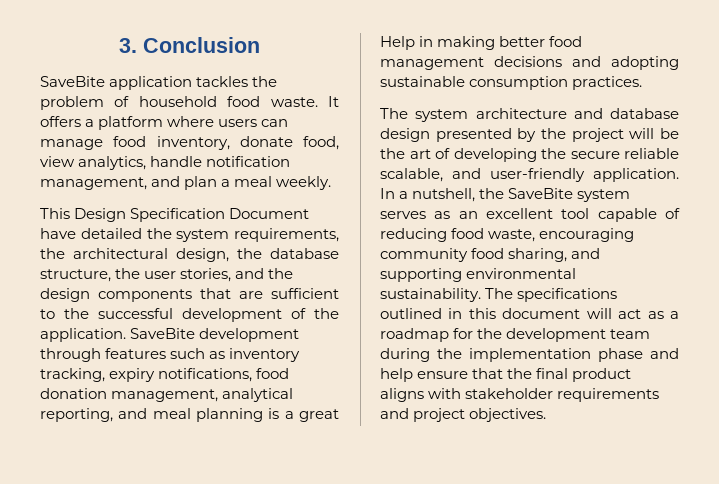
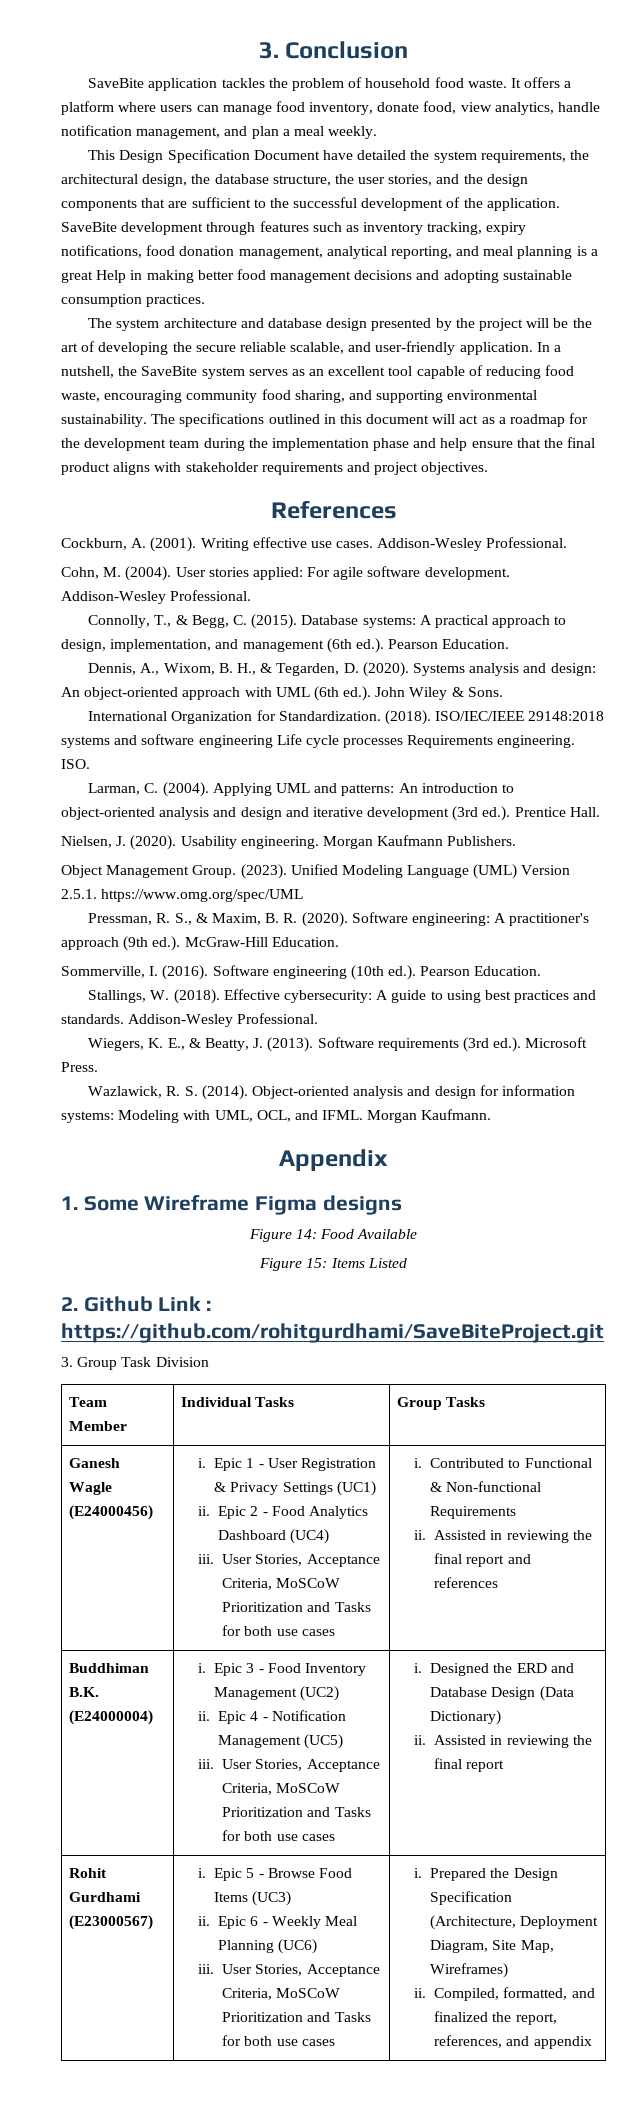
(547, 415) none -> [270,500,397,519] [61,537,568,552] [61,566,510,581] [61,590,252,604] [88,614,567,629] [61,638,510,653] [88,662,596,677] [61,686,503,701] [88,710,605,725] [61,734,576,748] [61,759,90,769] [88,782,514,797] [61,806,600,821] [61,835,517,850] [61,864,571,879] [61,889,304,902] [88,912,590,927] [61,936,339,951] [61,965,542,980] [88,989,597,1004] [61,1013,319,1027] [88,1037,588,1052] [61,1062,98,1072] [88,1085,575,1100] [61,1109,492,1123] [279,1149,388,1171] [61,1195,402,1215] [248,1229,418,1242] [259,1258,407,1271] [61,1296,212,1312] [61,1323,604,1343] [61,1357,209,1370] [68,1397,107,1407] [68,1421,127,1431] [180,1397,294,1407] [396,1397,485,1410] [68,1458,120,1468] [68,1482,112,1495] [68,1505,153,1520] [198,1458,376,1471] [214,1481,376,1496] [198,1506,368,1519] [218,1529,330,1544] [198,1554,380,1567] [222,1578,341,1590] [222,1602,371,1612] [222,1625,335,1636] [414,1458,592,1468] [430,1481,542,1492] [430,1506,517,1519] [414,1530,592,1543] [434,1553,531,1567] [434,1577,499,1588] [68,1663,149,1673] [68,1687,99,1697] [68,1710,153,1725] [198,1663,366,1676] [214,1686,340,1701] [198,1710,346,1724] [218,1734,344,1749] [198,1759,380,1772] [222,1783,341,1795] [222,1807,371,1817] [222,1830,335,1841] [414,1663,574,1676] [430,1686,574,1701] [430,1710,502,1725] [414,1735,592,1748] [434,1758,505,1772] [68,1868,107,1878] [68,1892,141,1902] [68,1915,153,1930] [198,1868,352,1881] [214,1891,292,1906] [198,1916,357,1929] [218,1939,318,1954] [198,1964,380,1977] [222,1988,341,2000] [222,2012,371,2022] [222,2035,335,2046] [414,1868,558,1881] [430,1891,513,1905] [430,1915,599,1930] [430,1940,554,1953] [430,1963,509,1978] [414,1987,595,2001] [434,2011,557,2025] [434,2035,592,2049] // References // Cockburn, A. (2001). Writing effective use cases. Addison-Wesley Professional. // Cohn, M. (2004). User stories applied: For agile software development. Addison-Wesley Professional. // Connolly, T., & Begg, C. (2015). Database systems: A practical approach to design, implementation, and management (6th ed.). Pearson Education. // Dennis, A., Wixom, B. H., & Tegarden, D. (2020). Systems analysis and design: An object-oriented approach with UML (6th ed.). John Wiley & Sons. // International Organization for Standardization. (2018). ISO/IEC/IEEE 29148:2018 systems and software engineering Life cycle processes Requirements engineering. ISO. // Larman, C. (2004). Applying UML and patterns: An introduction to object-oriented analysis and design and iterative development (3rd ed.). Prentice Hall. // Nielsen, J. (2020). Usability engineering. Morgan Kaufmann Publishers. // Object Management Group. (2023). Unified Modeling Language (UML) Version 2.5.1. https://www.omg.org/spec/UML // Pressman, R. S., & Maxim, B. R. (2020). Software engineering: A practitioner's approach (9th ed.). McGraw-Hill Education. // Sommerville, I. (2016). Software engineering (10th ed.). Pearson Education. // Stallings, W. (2018). Effective cybersecurity: A guide to using best practices and standards. Addison-Wesley Professional. // Wiegers, K. E., & Beatty, J. (2013). Software requirements (3rd ed.). Microsoft Press. // Wazlawick, R. S. (2014). Object-oriented analysis and design for information systems: Modeling with UML, OCL, and IFML. Morgan Kaufmann. // Appendix // 1. Some Wireframe Figma designs // Figure 14: Food Available // Figure 15: Items Listed // 2. Github Link : https://github.com/rohitgurdhami/SaveBiteProject.git // 3. Group Task Division // Team Member | Individual Tasks | Group Tasks // Ganesh Wagle (E24000456) | i. Epic 1 - User Registration & Privacy Settings (UC1) // ii. Epic 2 - Food Analytics Dashboard (UC4) // iii. User Stories, Acceptance Criteria, MoSCoW Prioritization and Tasks for both use cases | i. Contributed to Functional & Non-functional Requirements // ii. Assisted in reviewing the final report and references // Buddhiman B.K. (E24000004) | i. Epic 3 - Food Inventory Management (UC2) // ii. Epic 4 - Notification Management (UC5) // iii. User Stories, Acceptance Criteria, MoSCoW Prioritization and Tasks for both use cases | i. Designed the ERD and Database Design (Data Dictionary) // ii. Assisted in reviewing the final report // Rohit Gurdhami (E23000567) | i. Epic 5 - Browse Food Items (UC3) // ii. Epic 6 - Weekly Meal Planning (UC6) // iii. User Stories, Acceptance Criteria, MoSCoW Prioritization and Tasks for both use cases | i. Prepared the Design Specification (Architecture, Deployment Diagram, Site Map, Wireframes) // ii. Compiled, formatted, and finalized the report, references, and appendix

